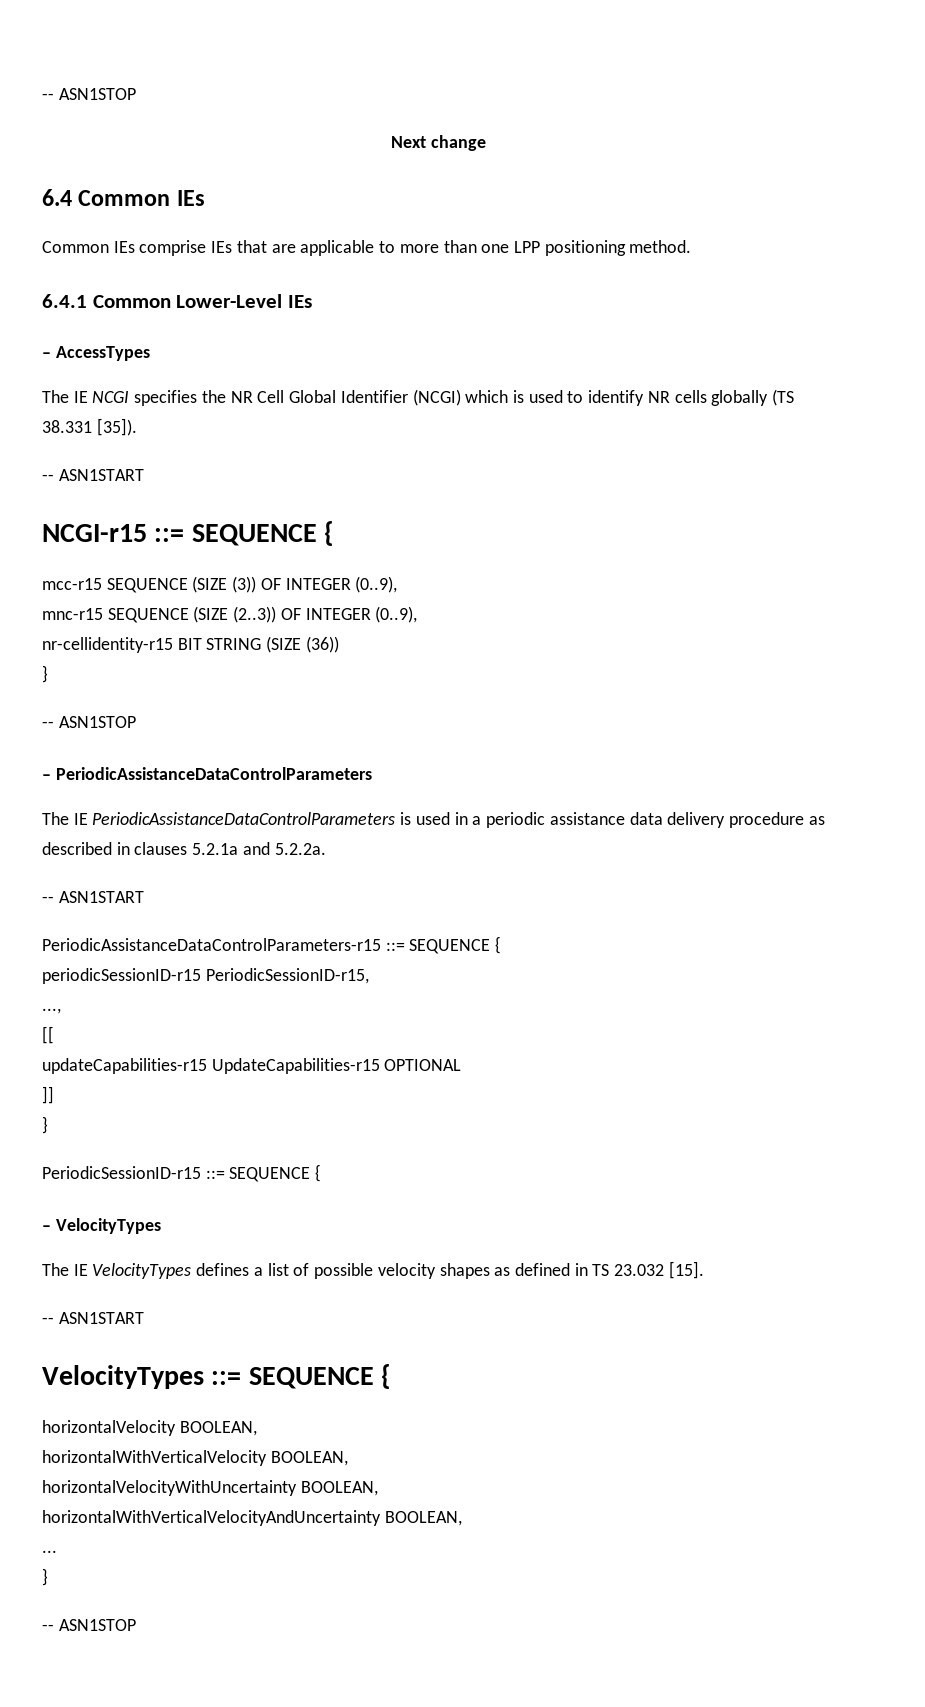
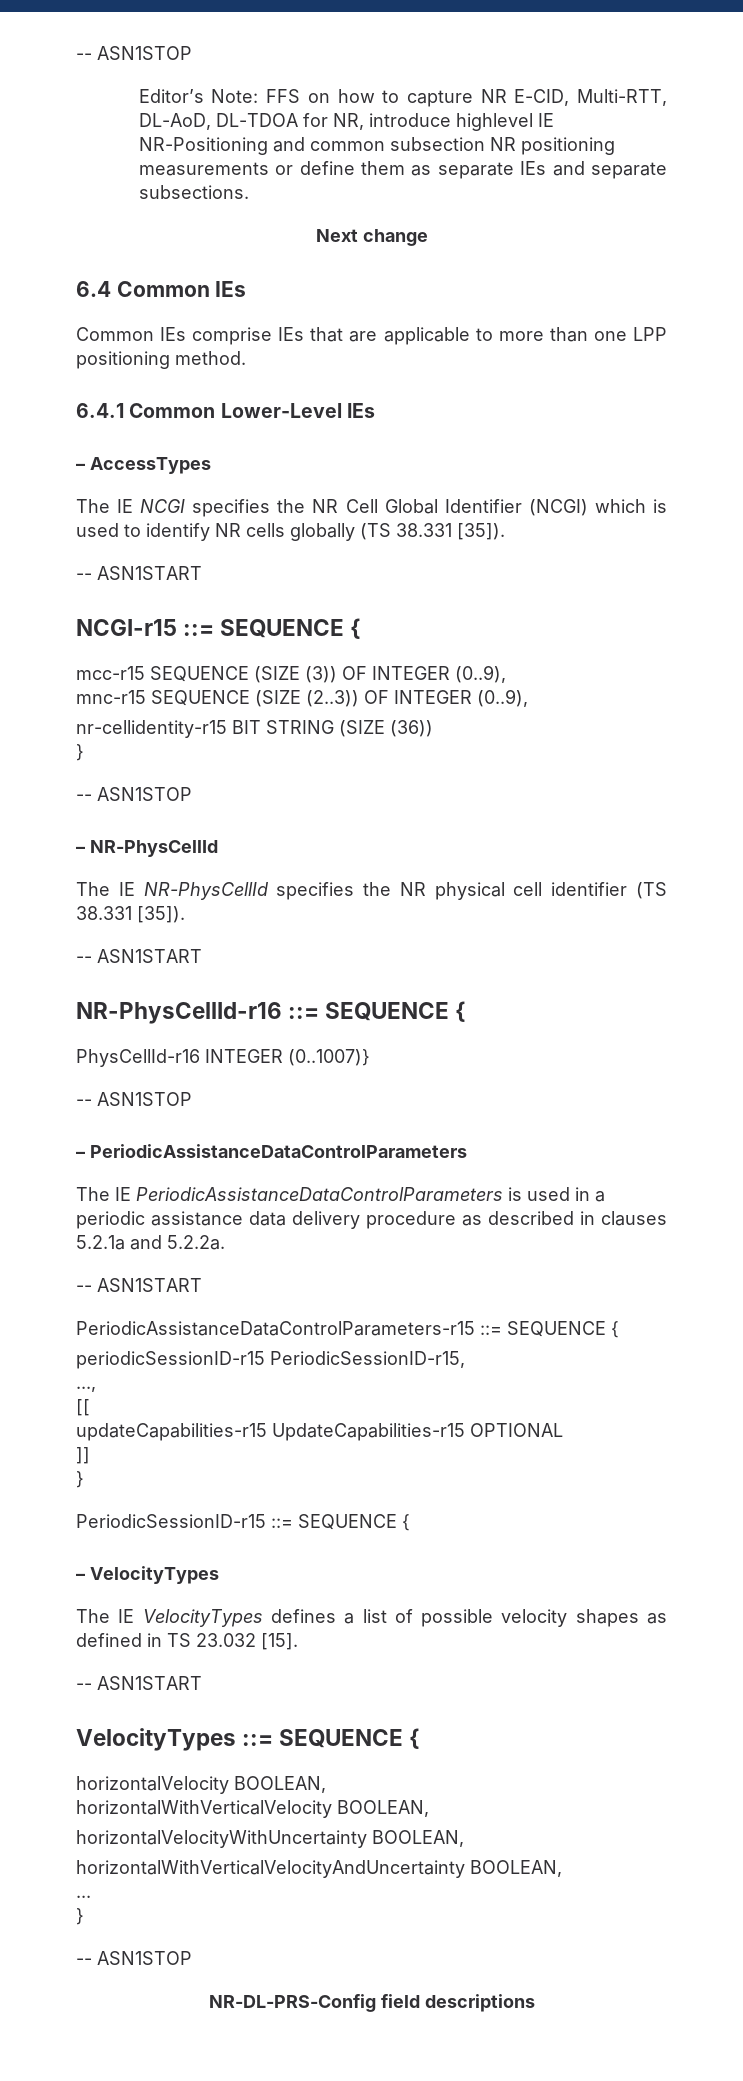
[42,88,136,100] -- ASN1STOP -> [76,46,192,60] [138,89,667,107] [138,113,554,131] [138,137,615,155] [138,161,667,179] [138,185,249,199] -- ASN1STOP // Editor’s Note: FFS on how to capture NR E-CID, Multi-RTT, DL-AoD, DL-TDOA for NR, introduce highlevel IE NR-Positioning and common subsection NR positioning measurements or define them as separate IEs and separate subsections.
(136, 722) none -> [76,840,218,857] [76,882,667,900] [76,906,185,923] [76,949,202,963] [76,1001,467,1024] [76,1049,370,1067] [76,1092,192,1106] // – NR-PhysCellId // The IE NR-PhysCellId specifies the NR physical cell identifier (TS 38.331 [35]). // -- ASN1START // NR-PhysCellId-r16 ::= SEQUENCE { // PhysCellId-r16 INTEGER (0..1007)} // -- ASN1STOP
(136, 1625) none -> [208,1994,535,2012] // NR-DL-PRS-Config field descriptions

